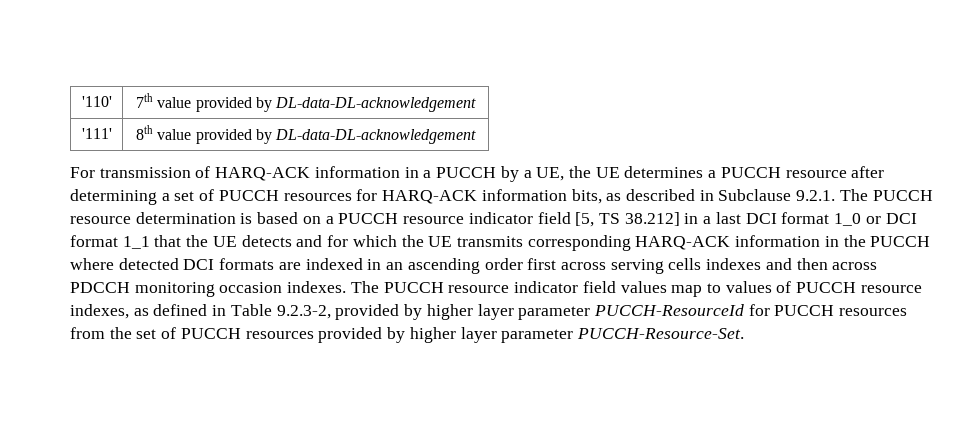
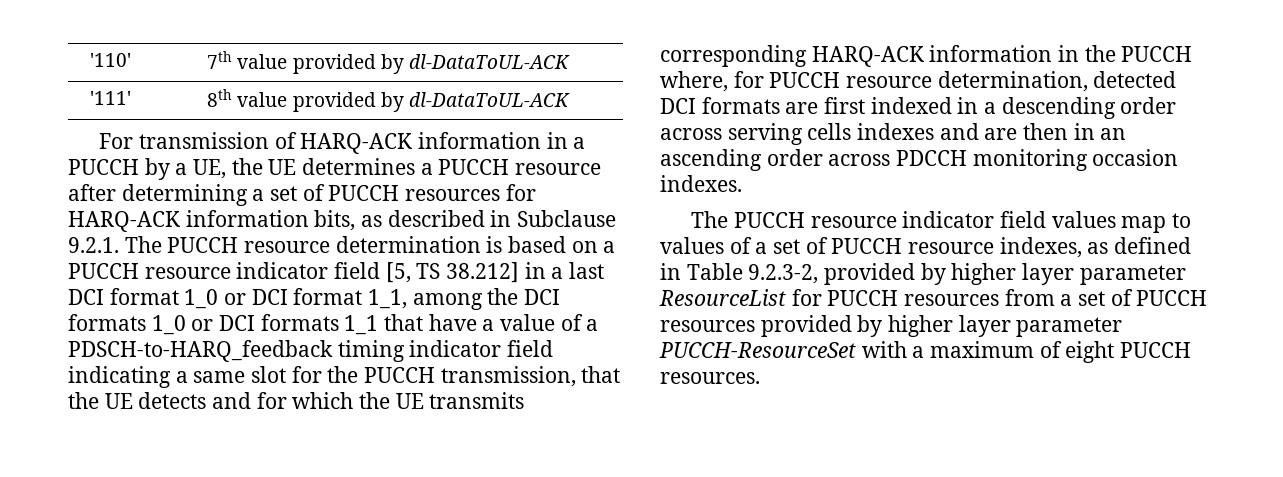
[275,97,477,112] DL-data-DL-acknowledgement -> [408,54,570,69] dl-DataToUL-ACK
[275,129,477,144] DL-data-DL-acknowledgement -> [408,92,570,107] dl-DataToUL-ACK
[122,236,150,249] 1_1 -> [368,288,561,310] [68,314,599,335] [68,340,554,362] [68,366,576,388] 1_1, among the DCI formats 1_0 or DCI formats 1_1 that have a value of a PDSCH-to-HARQ_feedback timing indicator field indicating a same slot for the PUCCH transmission,
[70,258,114,270] where -> [660,71,1088,92] where, for PUCCH resource determination,
(301, 266) none -> [824,97,866,114] first
[386,258,557,274] an ascending order first -> [984,97,1177,119] a descending order
[796,258,828,270] then -> [984,123,1127,140] [660,149,823,171] are then in an ascending order
(347, 287) none -> (742, 183) //
(792, 287) none -> [755,237,828,254] a set of
[593,304,744,316] PUCCH-ResourceId -> [659,289,786,306] ResourceList
[109,327,132,339] the -> [1060,294,1073,306] a
[576,328,744,339] PUCCH-Resource-Set. -> [659,341,1192,363] [660,372,760,384] PUCCH-ResourceSet with a maximum of eight PUCCH resources.

